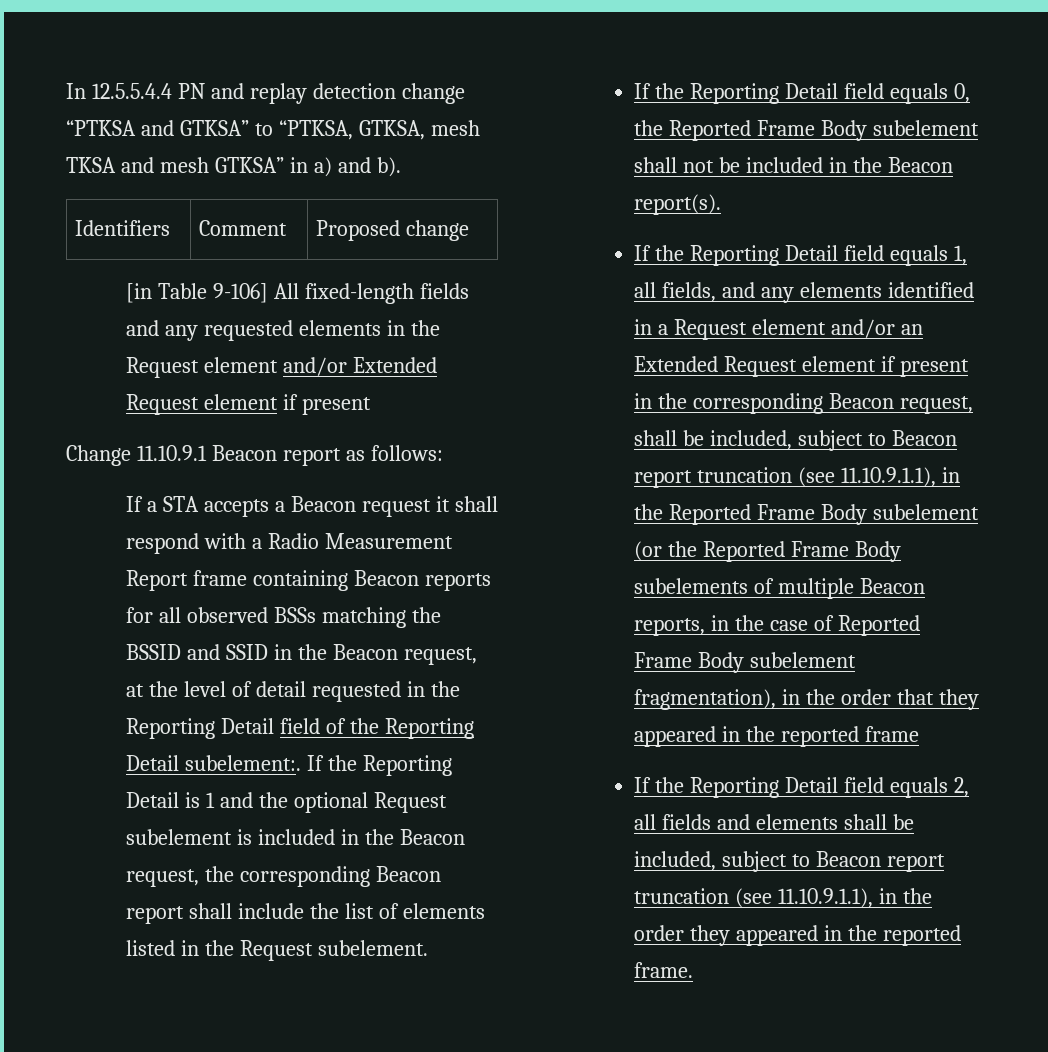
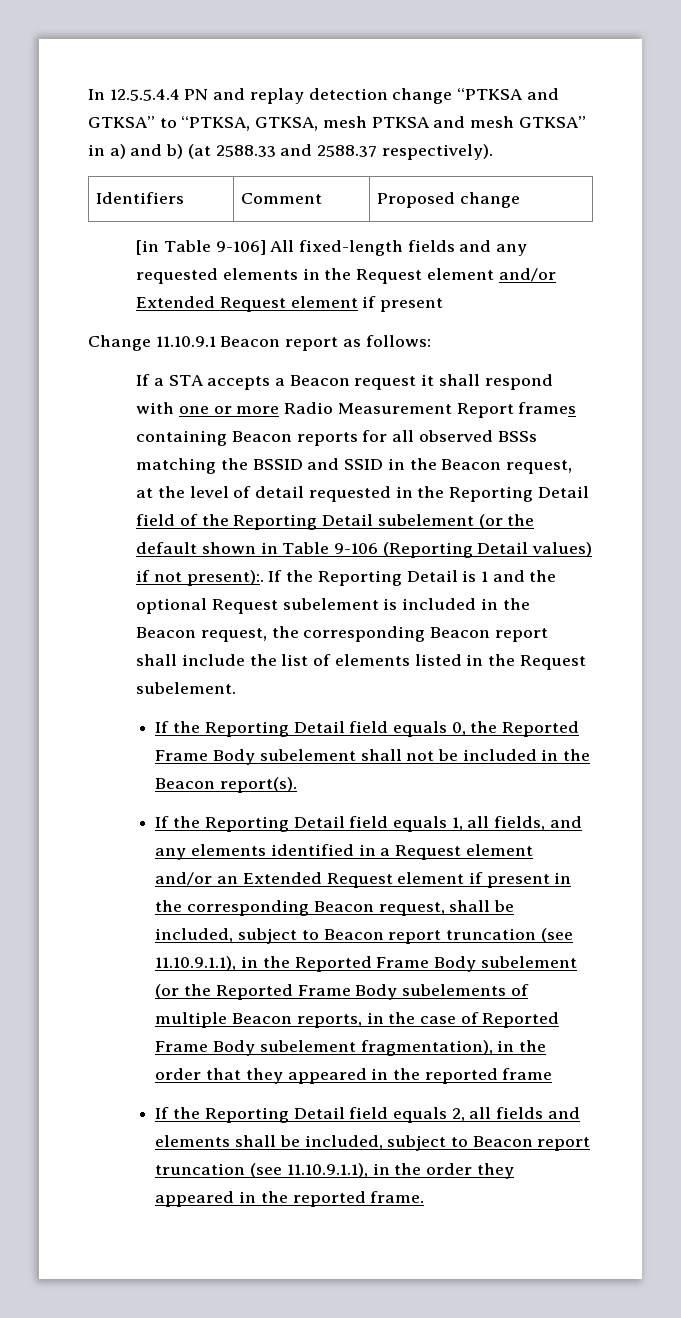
[66,157,116,173] TKSA -> [371,117,430,128] PTKSA
[376,157,401,177] b). -> [166,144,493,160] b) (at 2588.33 and 2588.37 respectively).
[252,538,263,549] a -> [178,406,280,414] one or more
[193,570,248,586] frame -> [518,402,577,414] frames
[185,755,302,771] subelement:. -> [377,514,535,529] [136,542,593,558] [136,570,264,586] subelement (or the default shown in Table 9-106 (Reporting Detail values) if not present):.

